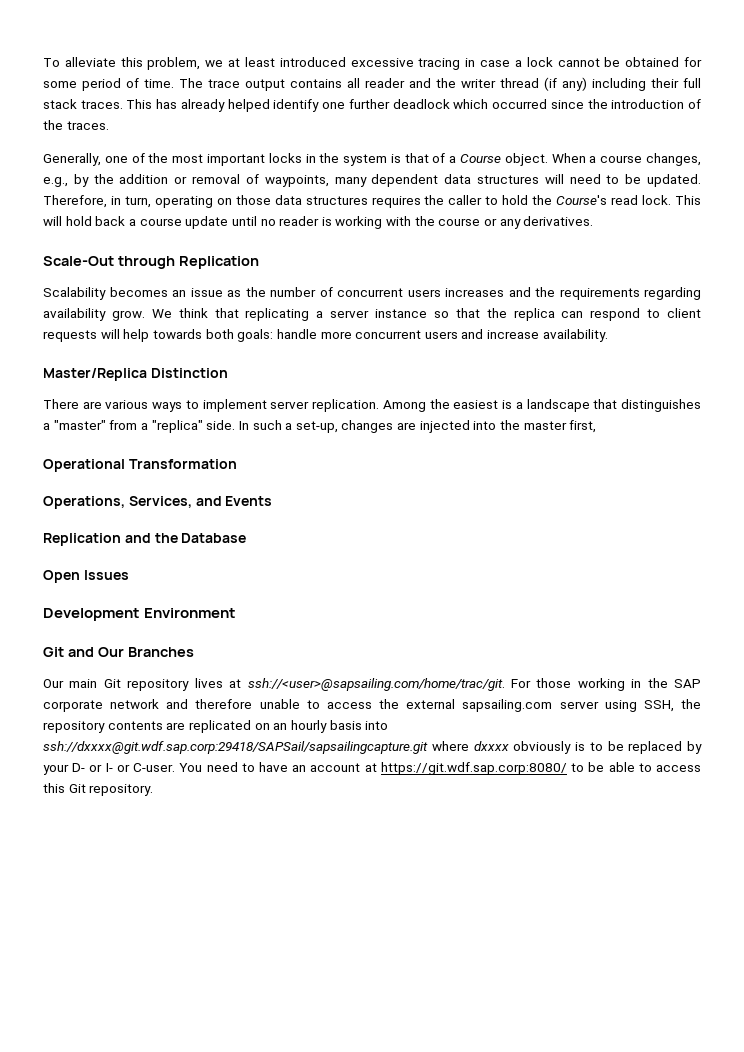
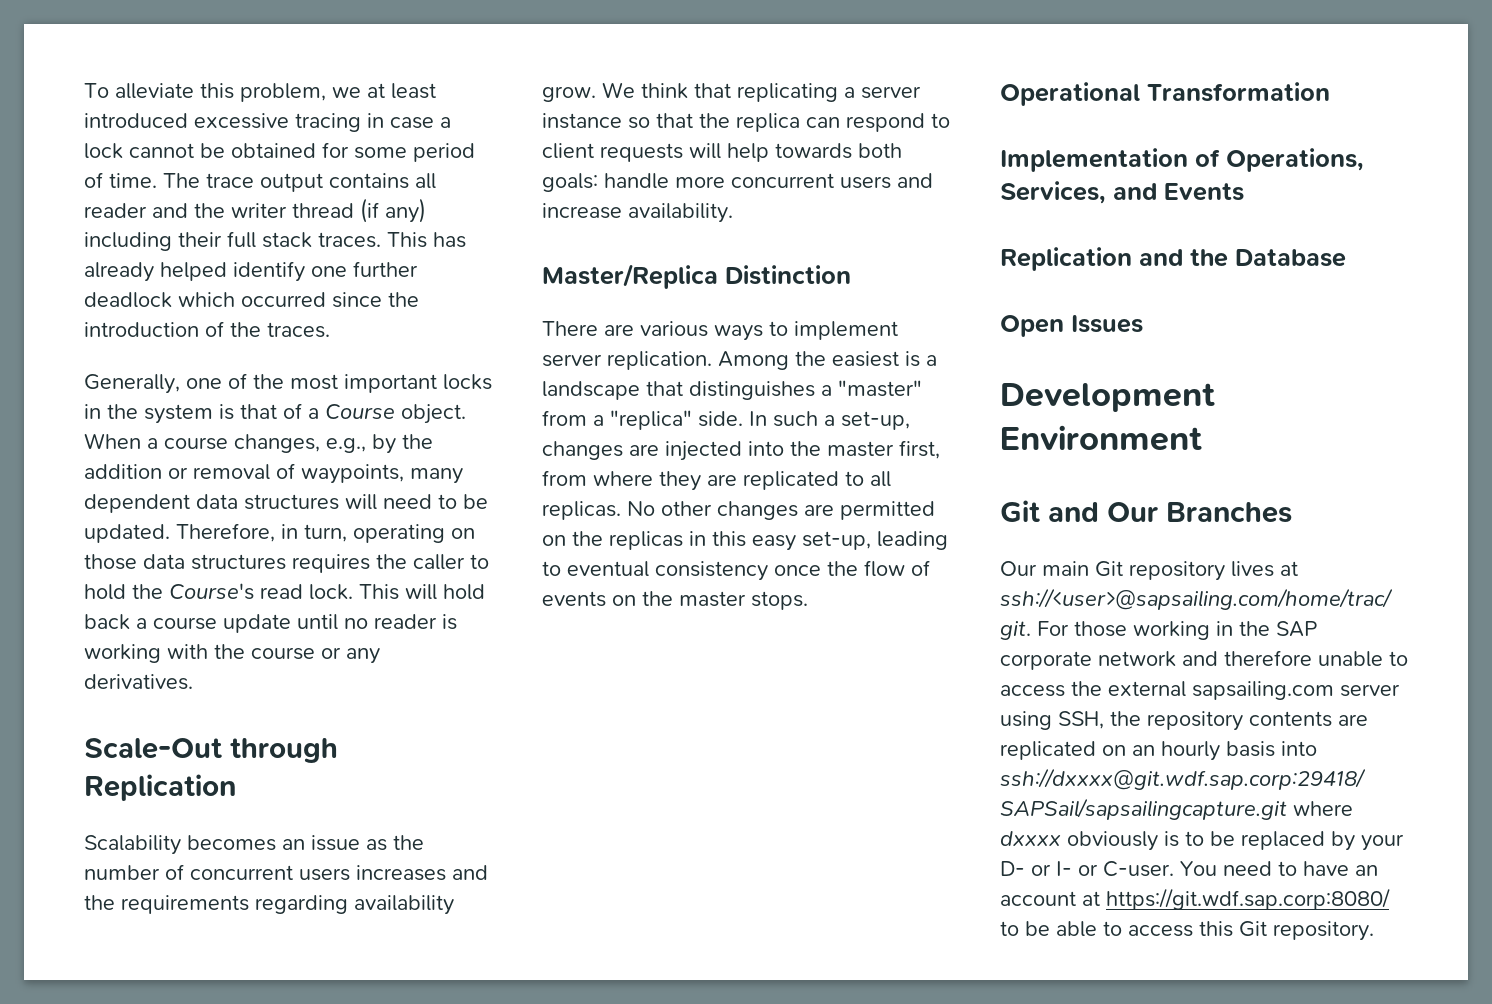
(597, 426) none -> [542,470,891,491] [542,501,935,520] [542,531,948,551] [542,560,930,581] [542,591,808,610] from where they are replicated to all replicas. No other changes are permitted on the replicas in this easy set-up, leading to eventual consistency once the flow of events on the master stops.
(237, 464) none -> [1000,148,1220,172] Implementation of

